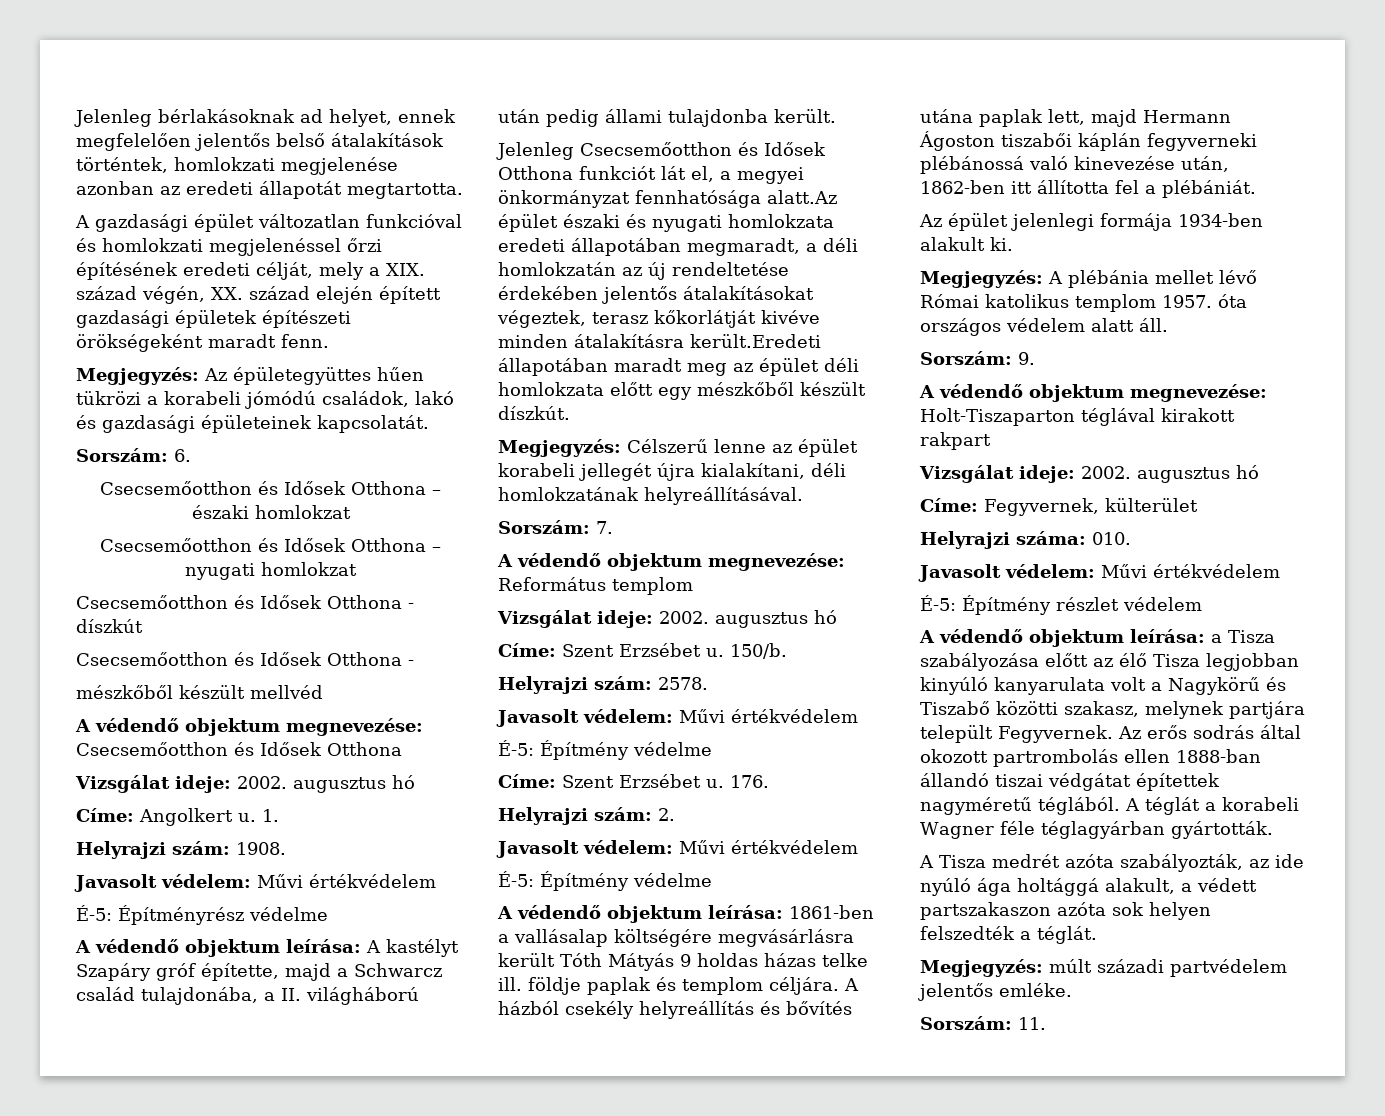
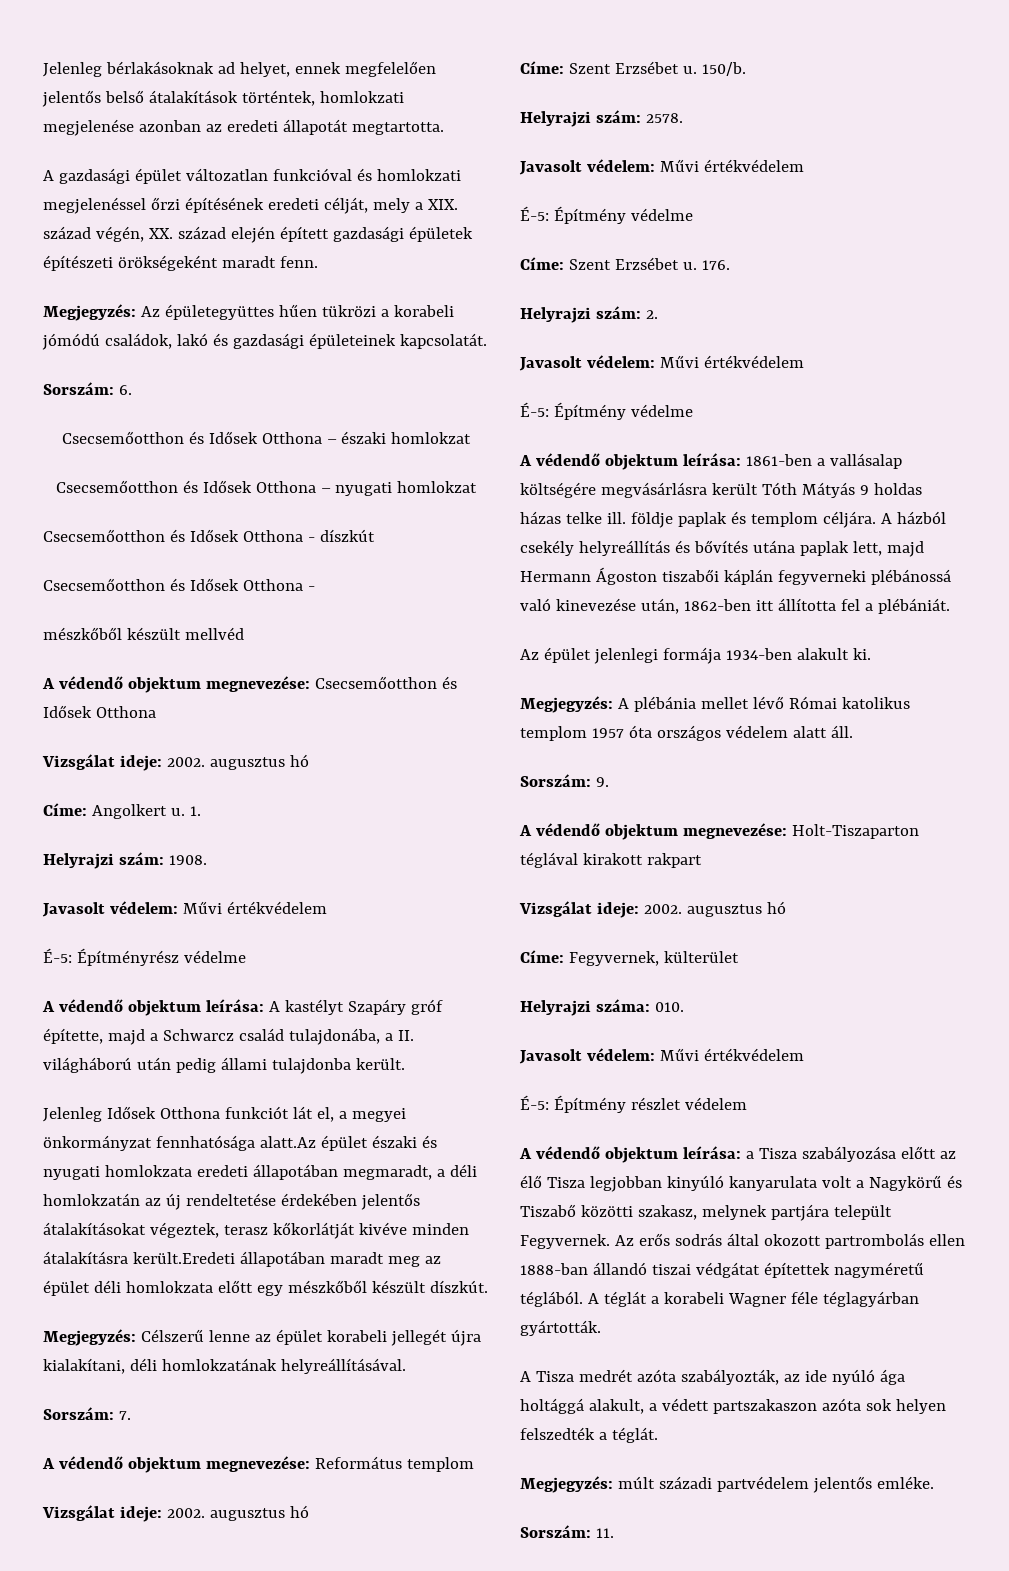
[580,142,758,156] Csecsemőotthon és -> (102, 1114) none
[1162,295,1212,308] 1957. -> [591,728,624,738] 1957

